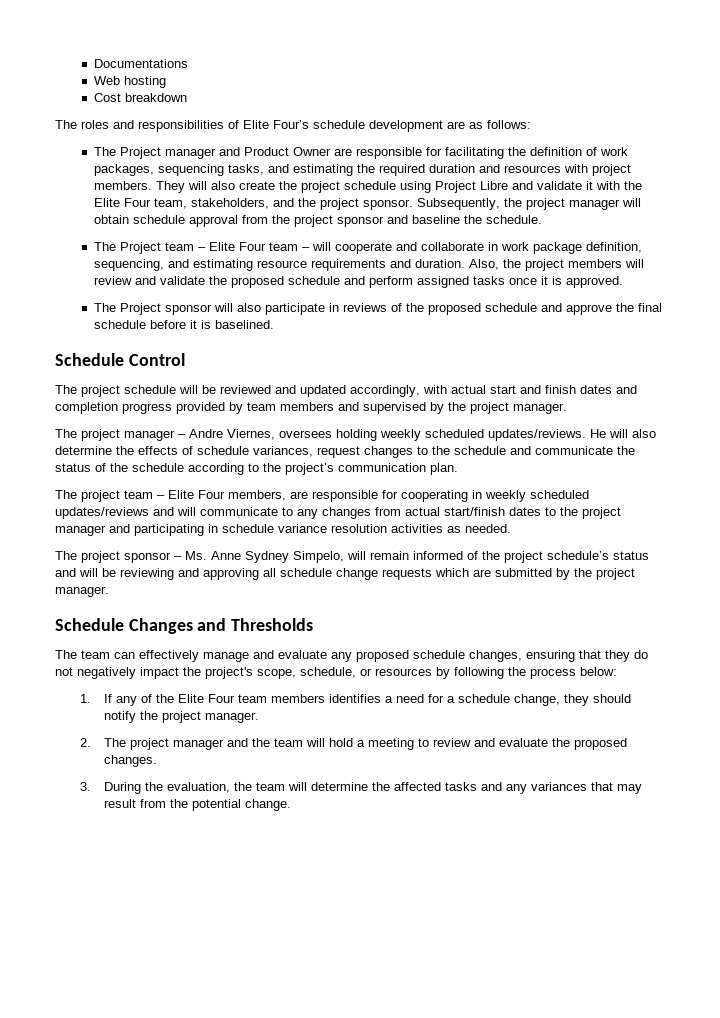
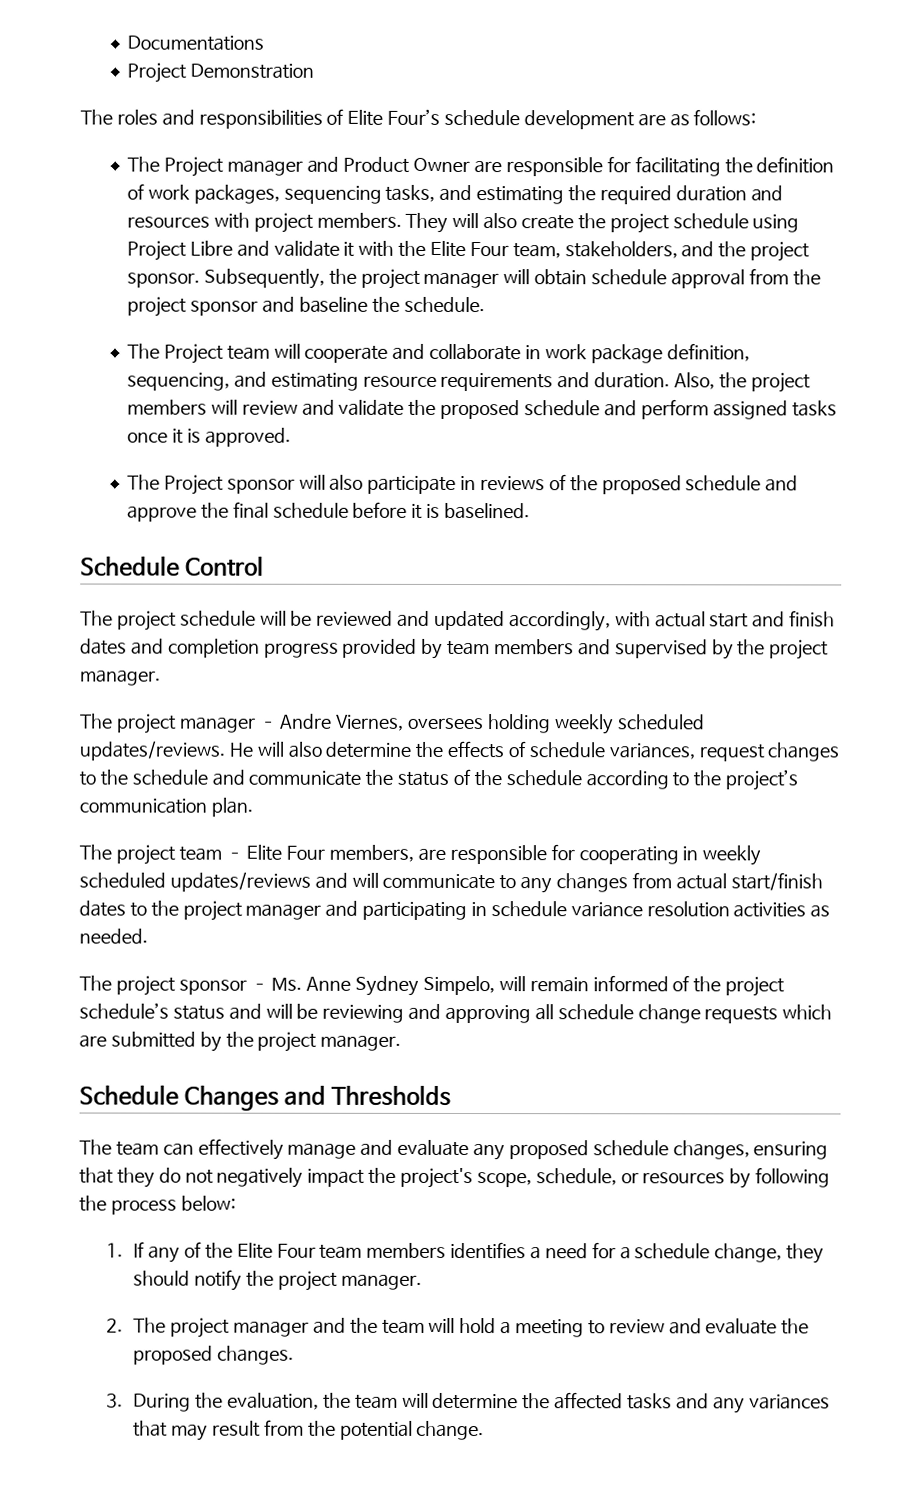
[93,76,166,88] [93,93,187,102] Web hosting // Cost breakdown -> [126,62,314,83] Project Demonstration
[197,242,310,251] – Elite Four team – -> (270, 352) none

